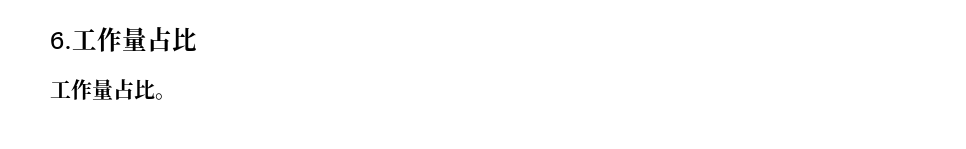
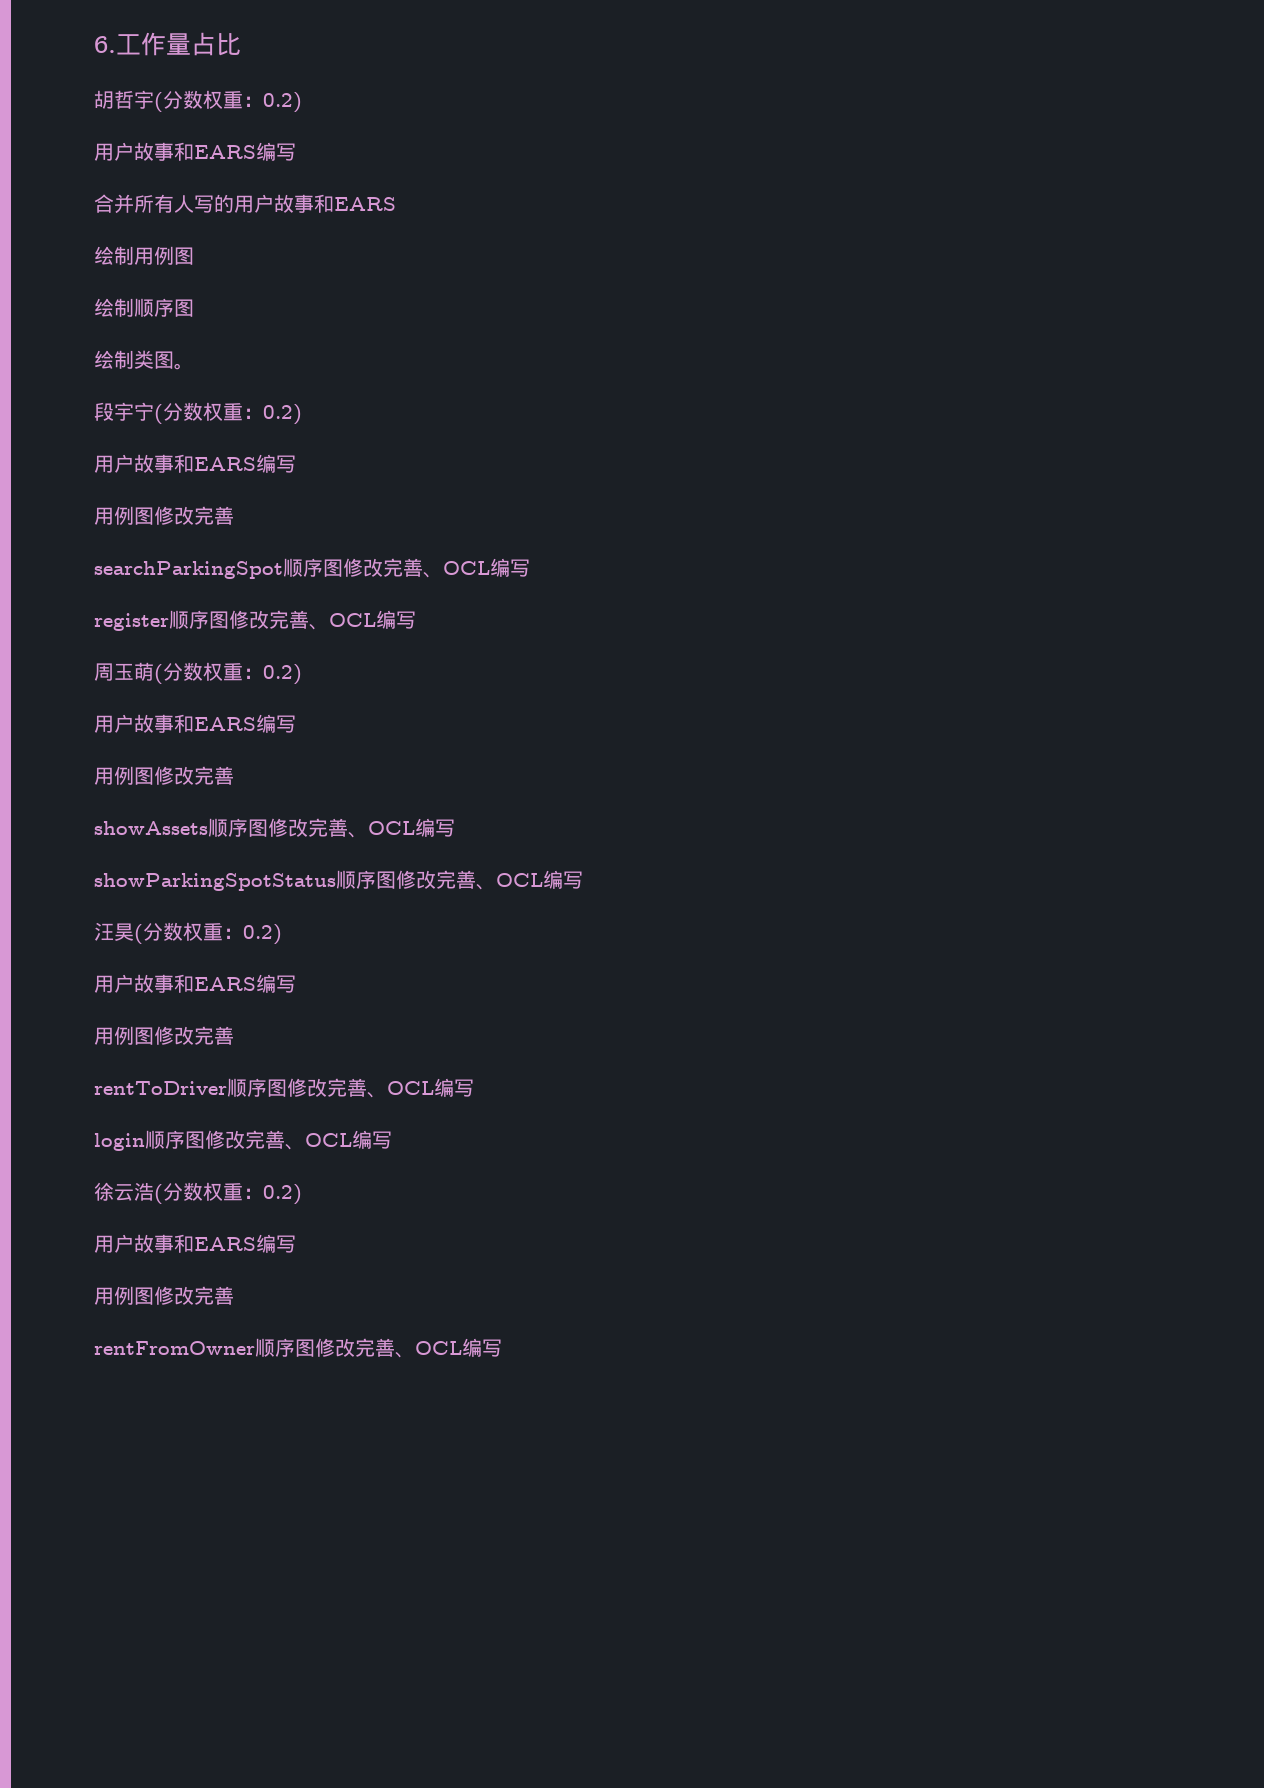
[50,79,176,100] 工作量占比。 -> [94,90,302,113] [94,142,296,161] [94,194,396,214] [94,246,194,265] [94,298,194,317] [94,350,194,370] [94,402,302,425] [94,454,296,473] [94,506,234,525] [94,558,530,579] [94,610,416,631] [94,662,302,685] [94,714,296,733] [94,766,234,785] [94,818,455,838] [94,870,583,891] [94,922,282,945] [94,974,296,993] [94,1026,234,1045] [94,1078,474,1098] [94,1130,392,1151] [94,1182,302,1205] [94,1234,296,1253] [94,1286,234,1305] [94,1338,502,1358] 胡哲宇(分数权重：0.2) // 用户故事和EARS编写 // 合并所有人写的用户故事和EARS // 绘制用例图 // 绘制顺序图 // 绘制类图。 // 段宇宁(分数权重：0.2) // 用户故事和EARS编写 // 用例图修改完善 // searchParkingSpot顺序图修改完善、OCL编写 // register顺序图修改完善、OCL编写 // 周玉萌(分数权重：0.2) // 用户故事和EARS编写 // 用例图修改完善 // showAssets顺序图修改完善、OCL编写 // showParkingSpotStatus顺序图修改完善、OCL编写 // 汪昊(分数权重：0.2) // 用户故事和EARS编写 // 用例图修改完善 // rentToDriver顺序图修改完善、OCL编写 // login顺序图修改完善、OCL编写 // 徐云浩(分数权重：0.2) // 用户故事和EARS编写 // 用例图修改完善 // rentFromOwner顺序图修改完善、OCL编写

